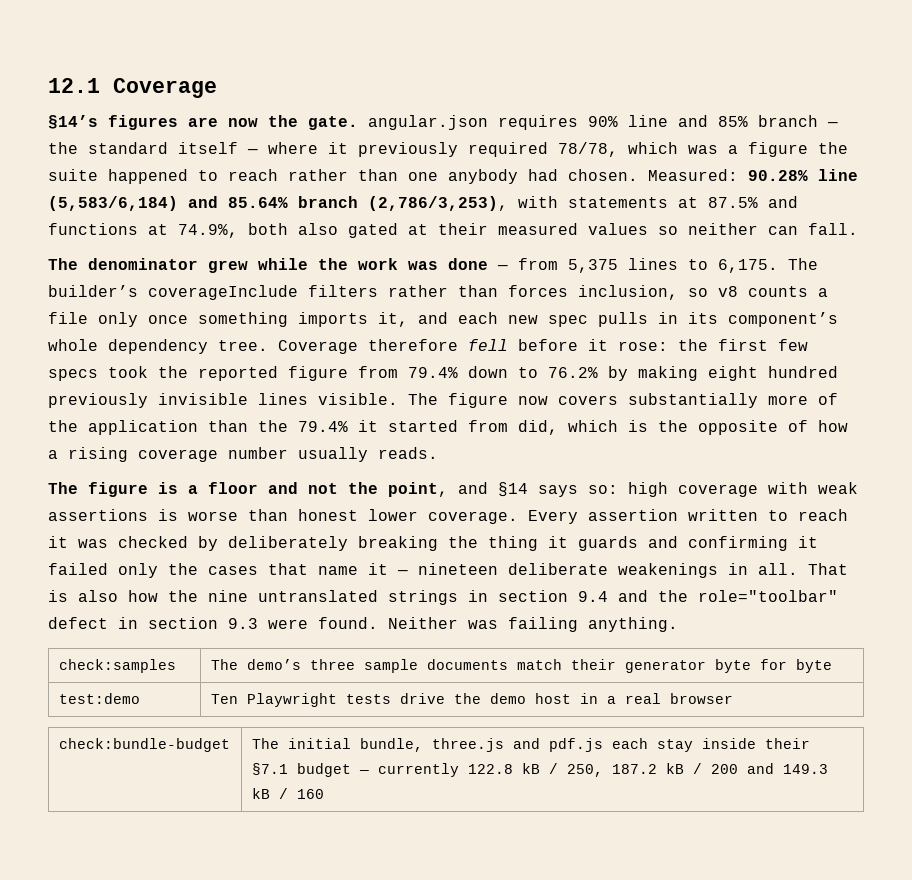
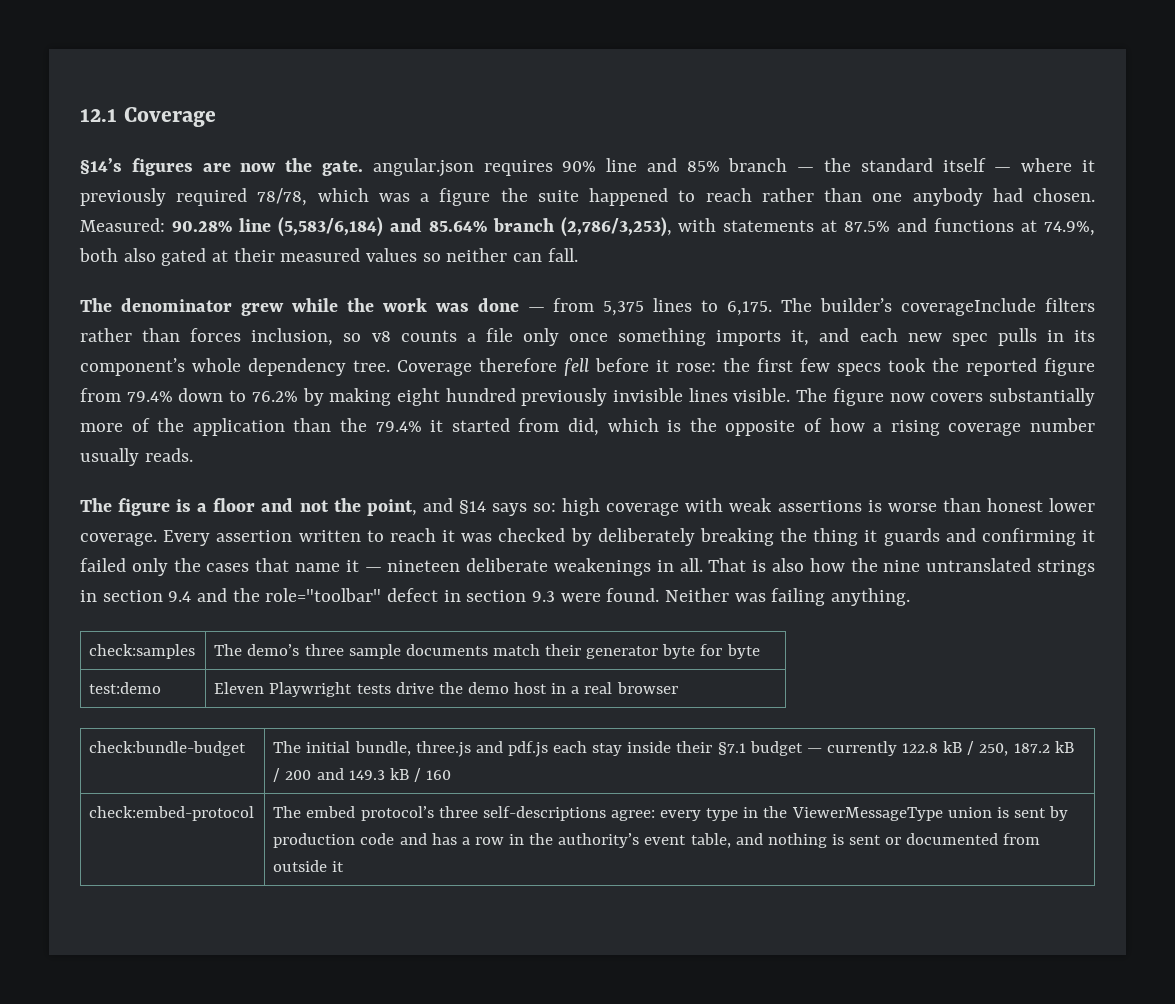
[210,694,238,704] Ten -> [214,682,265,694] Eleven
(324, 794) none -> [89,806,255,821] [273,806,1069,821] [273,833,1041,848] [273,860,345,872] // check:embed-protocol | The embed protocol’s three self-descriptions agree: every type in the ViewerMessageType union is sent by production code and has a row in the authority’s event table, and nothing is sent or documented from outside it

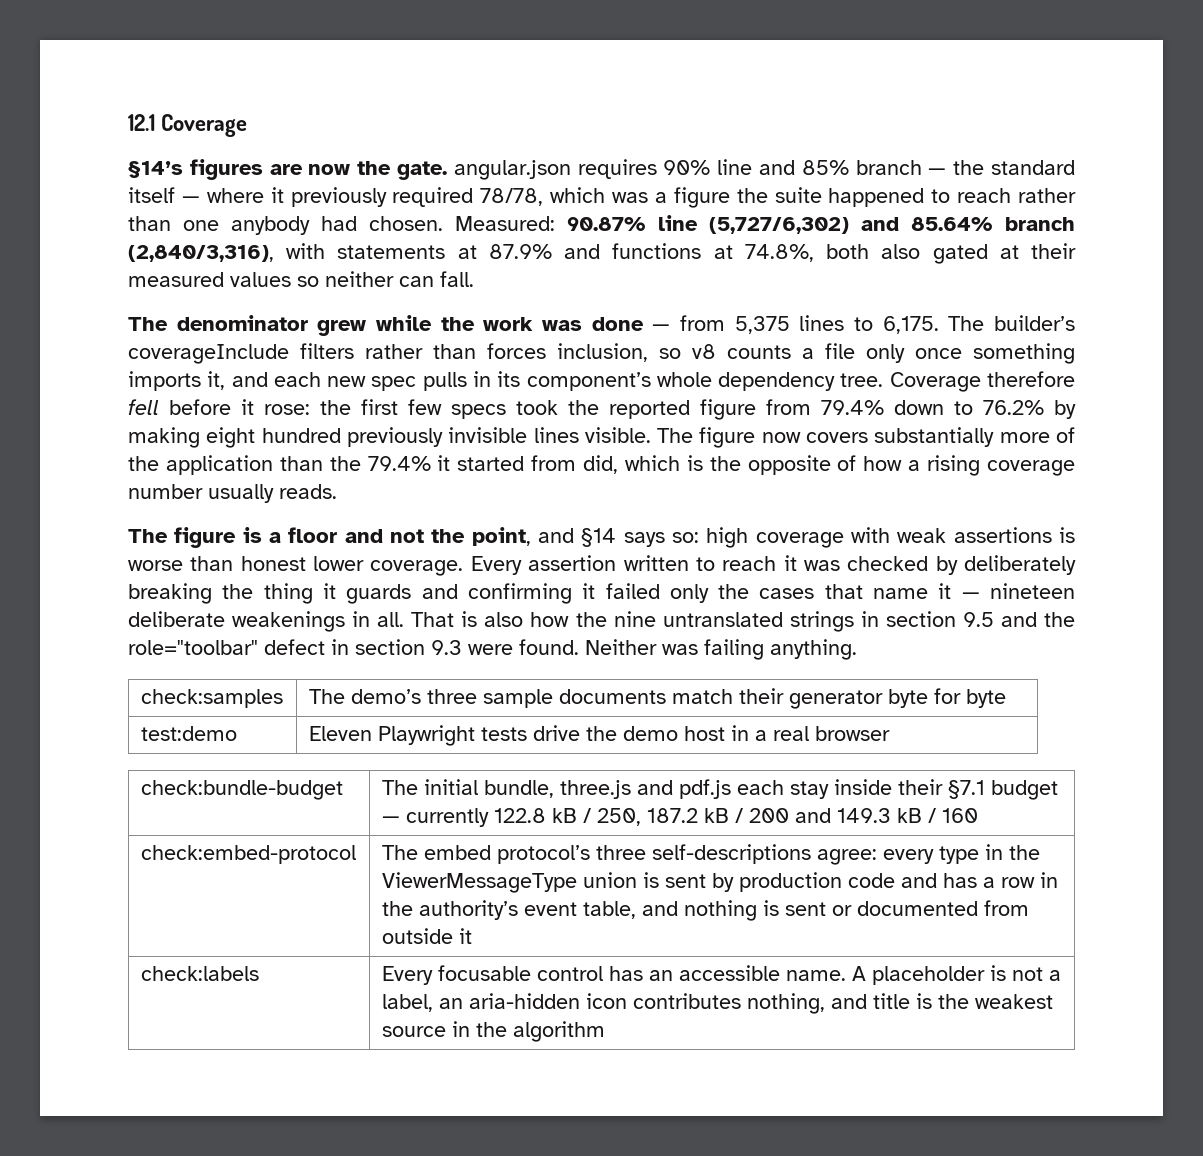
[171,217,383,237] 90.28% line (5,583/6,184) -> [567,215,849,234] 90.87% line (5,727/6,302)
[560,217,672,237] (2,786/3,253), -> [128,245,274,262] (2,840/3,316),
[844,221,891,232] 87.5% -> [488,244,552,259] 87.9%
[1043,221,1095,236] 74.9%, -> [744,244,814,262] 74.8%,
[168,591,192,602] 9.4 -> [962,612,994,627] 9.5
(345, 866) none -> [140,966,259,981] [381,965,1061,985] [381,993,1053,1014] [381,1021,605,1042] // check:labels | Every focusable control has an accessible name. A placeholder is not a label, an aria-hidden icon contributes nothing, and title is the weakest source in the algorithm

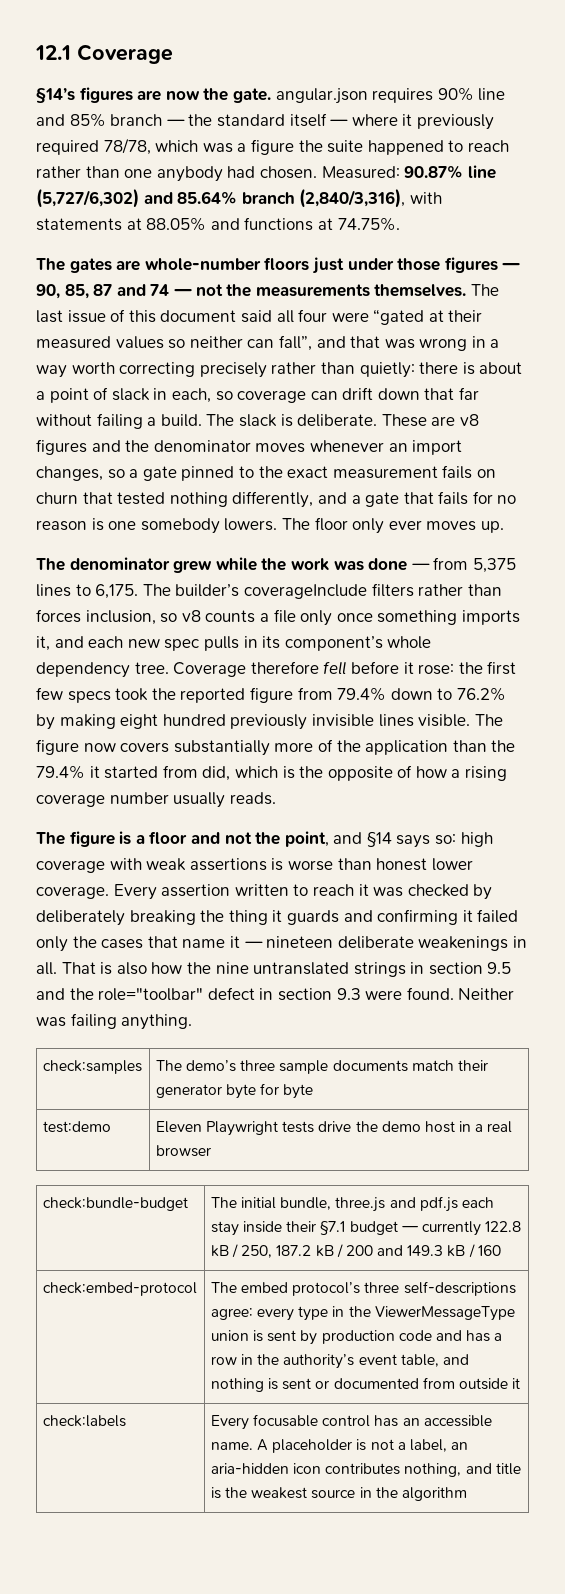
[488,244,552,259] 87.9% -> [146,217,207,231] 88.05%
[744,244,988,264] 74.8%, both also gated -> [337,217,400,231] [36,257,521,274] [36,284,499,299] [36,309,425,325] 74.75%. // The gates are whole-number floors just under those figures — 90, 85, 87 and 74 — not the measurements themselves. The last issue of this document said all four were “gated
[440,271,474,287] fall. -> [278,335,500,351] [36,362,523,378] [36,387,480,403] [36,413,479,429] [36,439,463,455] [36,465,496,481] [36,491,517,508] [36,517,504,534] fall”, and that was wrong in a way worth correcting precisely rather than quietly: there is about a point of slack in each, so coverage can drift down that far without failing a build. The slack is deliberate. These are v8 figures and the denominator moves whenever an import changes, so a gate pinned to the exact measurement fails on churn that tested nothing differently, and a gate that fails for no reason is one somebody lowers. The floor only ever moves up.

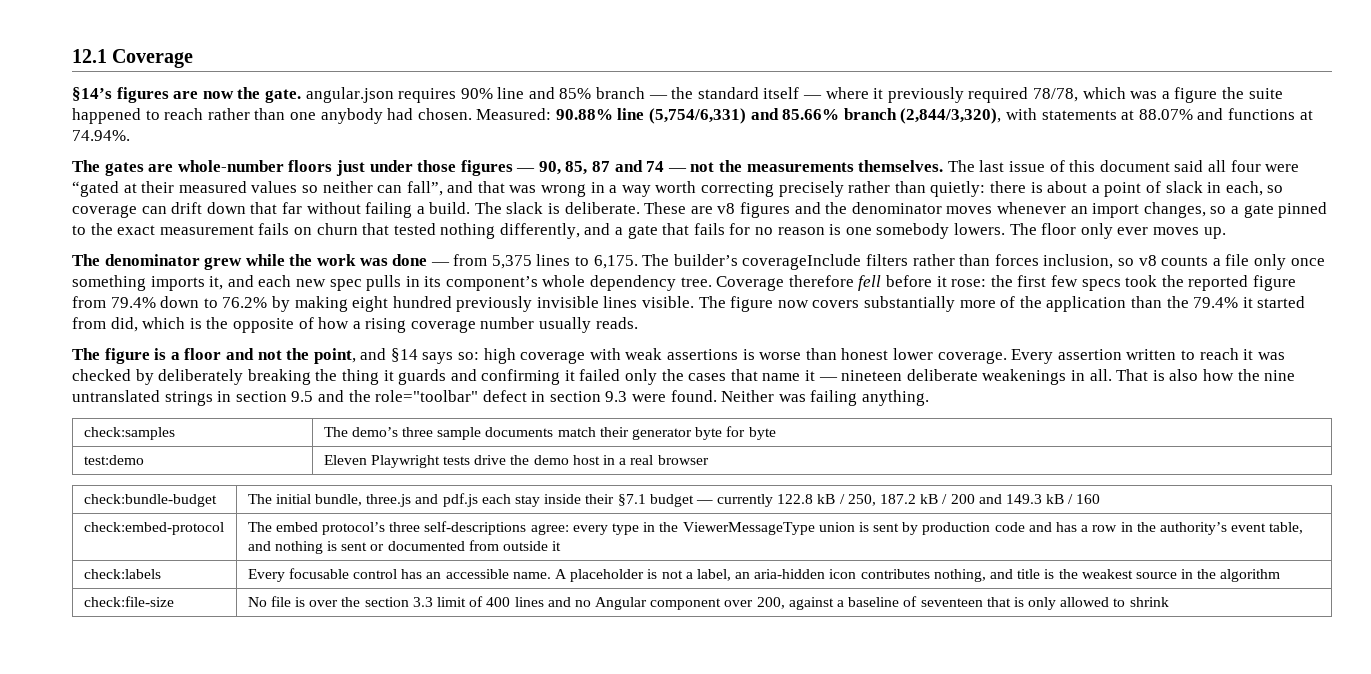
[404,165,496,179] [36,188,406,208] 90.87% line (5,727/6,302) and 85.64% branch (2,840/3,316), -> [555,108,1002,124] 90.88% line (5,754/6,331) and 85.66% branch (2,844/3,320),
[146,217,207,231] 88.05% -> [1138,109,1193,120] 88.07%
[337,217,400,231] 74.75%. -> [72,130,130,141] 74.94%.
(467, 1494) none -> [83,596,174,607] [247,596,1169,610] // check:file-size | No file is over the section 3.3 limit of 400 lines and no Angular component over 200, against a baseline of seventeen that is only allowed to shrink

